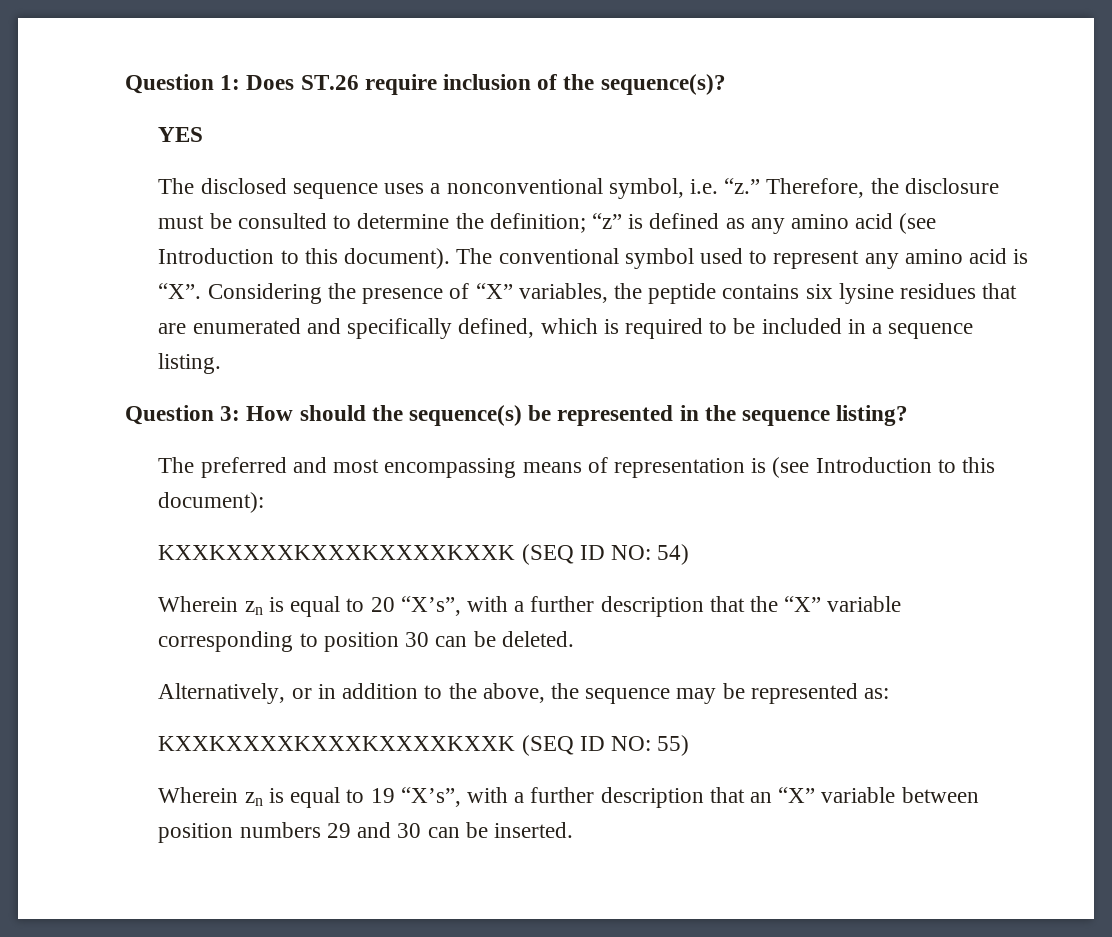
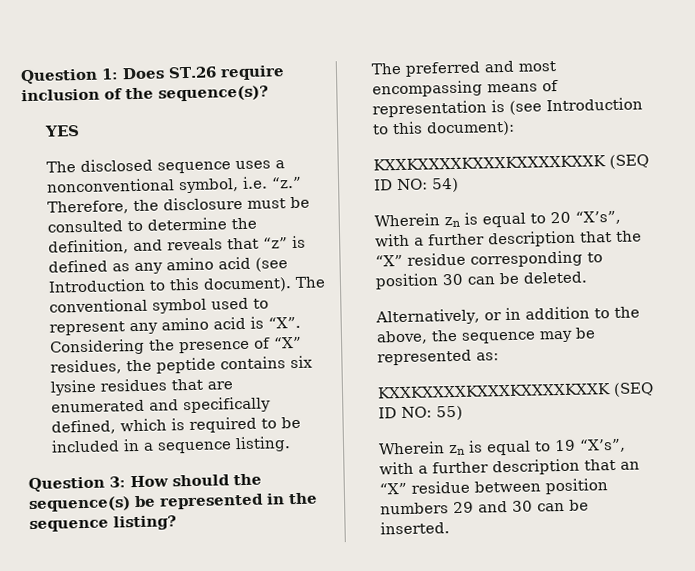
[489,213,586,233] definition; -> [47,237,259,255] definition, and reveals that
[518,283,608,303] variables, -> [49,359,122,375] residues,
[827,596,902,612] variable -> [406,252,466,266] residue
[821,787,896,803] variable -> [410,480,470,494] residue

